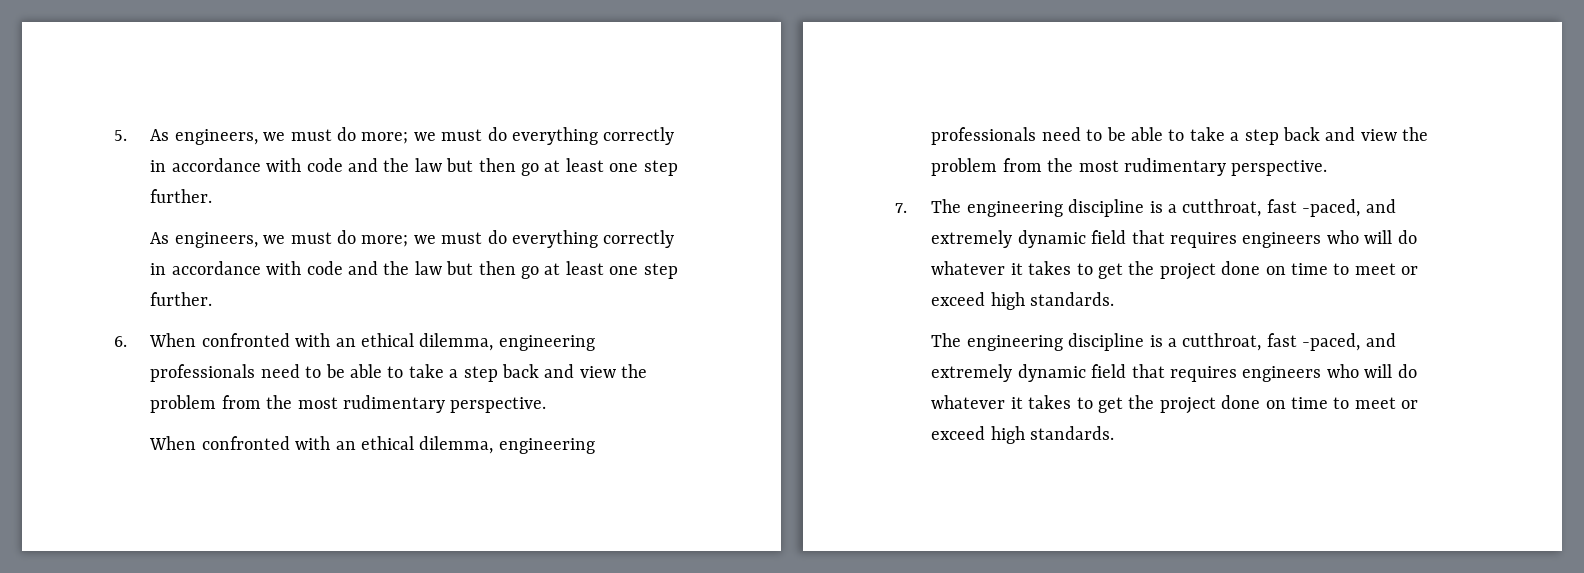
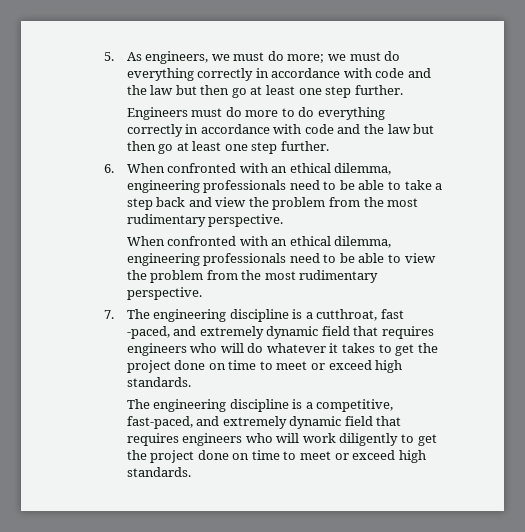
[150,230,483,248] As engineers, we must do more; we must -> [126,107,295,120] Engineers must do more to
[1189,127,1356,145] take a step back and -> (401, 258) none
[1182,333,1396,351] [931,364,1417,382] [931,395,1072,409] cutthroat, fast -paced, and extremely dynamic field that requires engineers who will do whatever it takes -> [316,399,394,412] [126,416,402,429] [126,433,399,446] competitive, fast-paced, and extremely dynamic field that requires engineers who will work diligently

